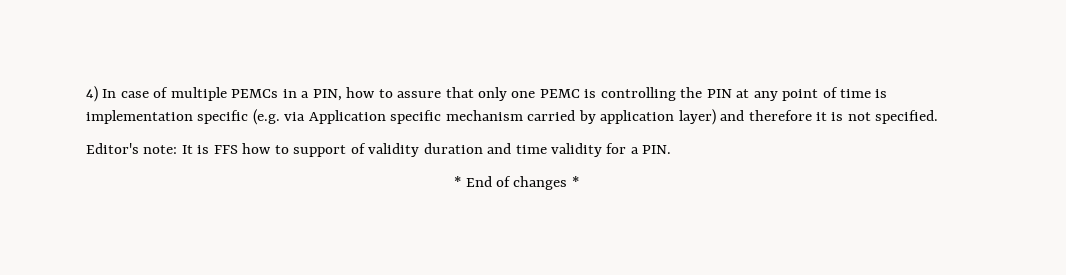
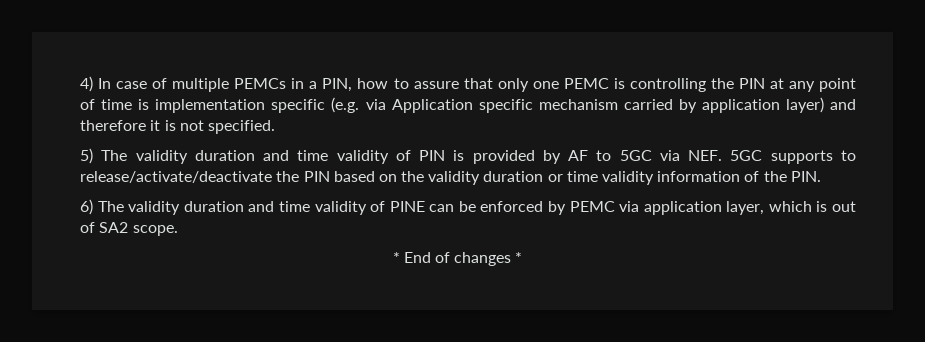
[86,143,672,157] Editor's note: It is FFS how to support of validity duration and time validity for a PIN. -> [80,148,857,164] [80,171,821,185] [80,199,856,215] [80,222,178,236] 5) The validity duration and time validity of PIN is provided by AF to 5GC via NEF. 5GC supports to release/activate/deactivate the PIN based on the validity duration or time validity information of the PIN. // 6) The validity duration and time validity of PINE can be enforced by PEMC via application layer, which is out of SA2 scope.

